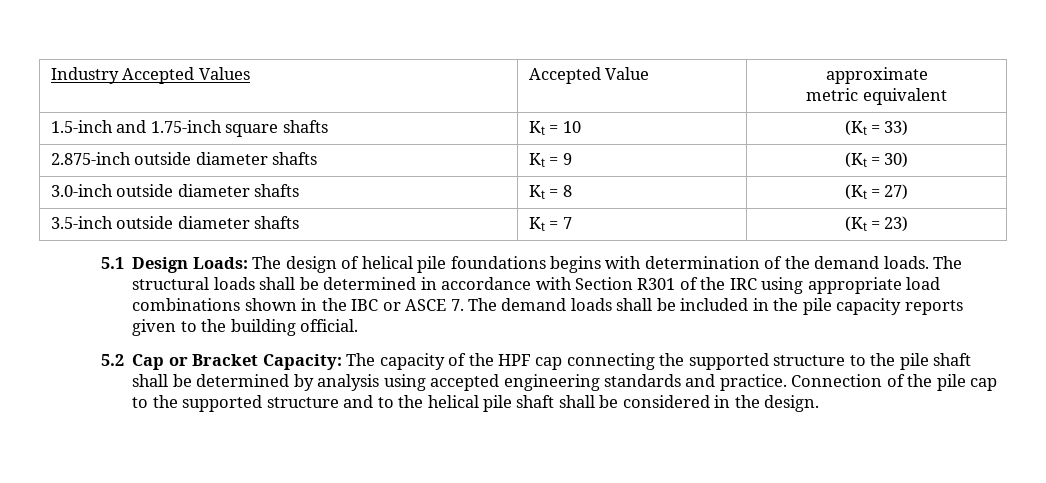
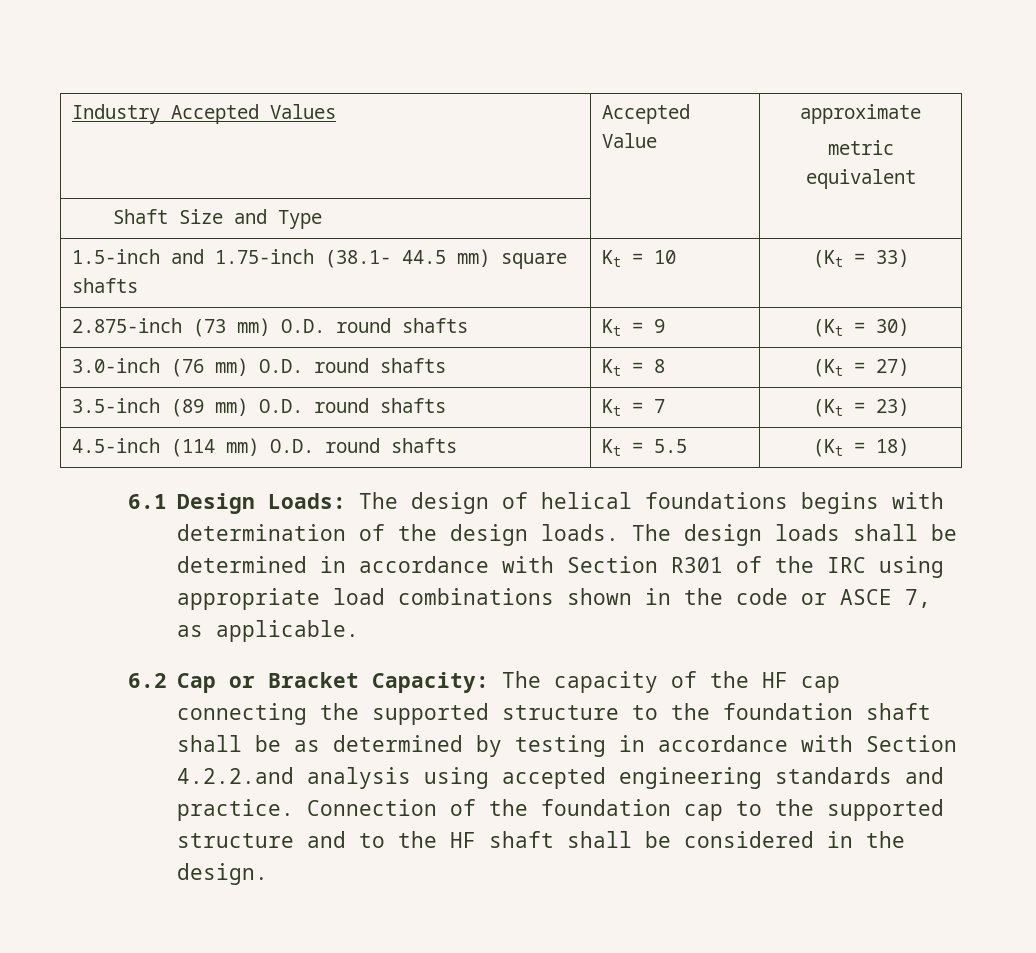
(947, 96) none -> [112,209,322,229] // Shaft Size and Type | |
(222, 126) none -> [324,249,490,268] (38.1- 44.5 mm)
[134,152,268,165] outside diameter -> [192,318,391,337] (73 mm) O.D. round
[116,184,250,197] outside diameter -> [170,358,369,377] (76 mm) O.D. round
[116,216,250,229] outside diameter -> [170,398,369,417] (89 mm) O.D. round
[101,257,125,269] // 5.1 -> [71,438,457,457] [601,439,687,456] [812,438,909,457] [127,494,167,509] // 4.5-inch (114 mm) O.D. round shafts | Kt = 5.5 | (Kt = 18) // 6.1
[417,256,447,273] pile -> (633, 500) none
[814,256,880,269] demand -> [450,524,529,546] design
[132,277,210,290] structural -> [684,524,763,546] design
[351,299,379,311] IBC -> [736,588,789,605] code
[450,298,963,315] [132,319,359,336] [101,354,125,366] 7. The demand loads shall be included in the pile capacity reports given to the building official. // 5.2 -> [905,589,932,608] [177,620,360,642] [127,673,167,688] 7, as applicable. // 6.2
[497,354,531,366] HPF -> [762,672,789,688] HF
[899,353,972,370] [132,374,192,387] pile shaft shall be -> [723,703,932,720] [177,735,321,752] foundation shaft shall be as
(314, 382) none -> [515,735,958,757] [177,767,295,784] testing in accordance with Section 4.2.2.and
[936,374,966,391] pile -> [541,799,672,816] foundation
[427,395,512,412] helical pile -> [450,832,477,848] HF

